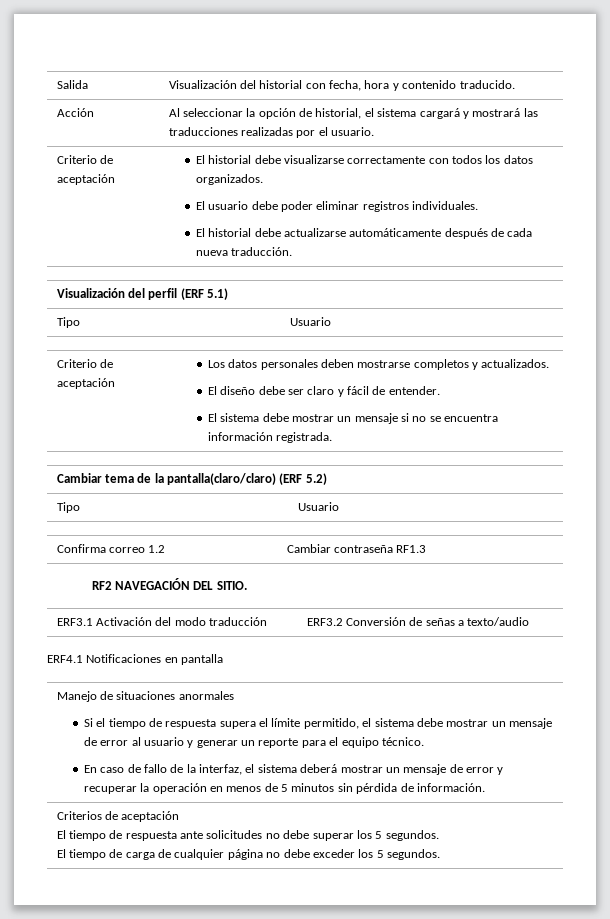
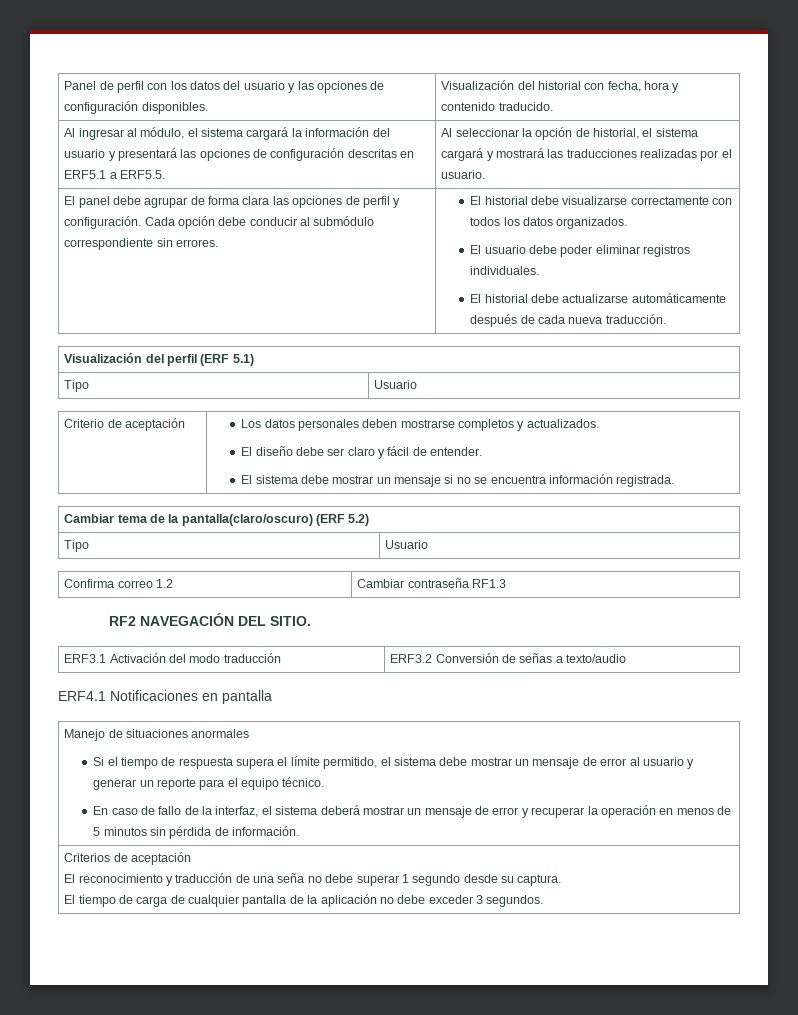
[56,80,88,89] Salida -> [64,81,385,93] [64,101,208,114] Panel de perfil con los datos del usuario y las opciones de configuración disponibles.
[56,108,94,117] Acción -> [64,127,390,140] [64,148,415,161] [64,170,165,179] Al ingresar al módulo, el sistema cargará la información del usuario y presentará las opciones de configuración descritas en ERF5.1 a ERF5.5.
[56,155,113,164] [56,174,115,185] Criterio de aceptación -> [64,196,401,208] [64,216,375,229] [64,238,218,250] El panel debe agrupar de forma clara las opciones de perfil y configuración. Cada opción debe conducir al submódulo correspondiente sin errores.
[167,473,277,485] pantalla(claro/claro) -> [181,514,313,526] pantalla(claro/oscuro)
[68,830,439,841] tiempo de respuesta ante solicitudes no debe superar los 5 segundos. -> [78,873,562,886] reconocimiento y traducción de una seña no debe superar 1 segundo desde su captura.
[227,849,263,860] página -> [242,894,377,907] pantalla de la aplicación
[358,849,384,858] los 5 -> [476,895,484,904] 3

